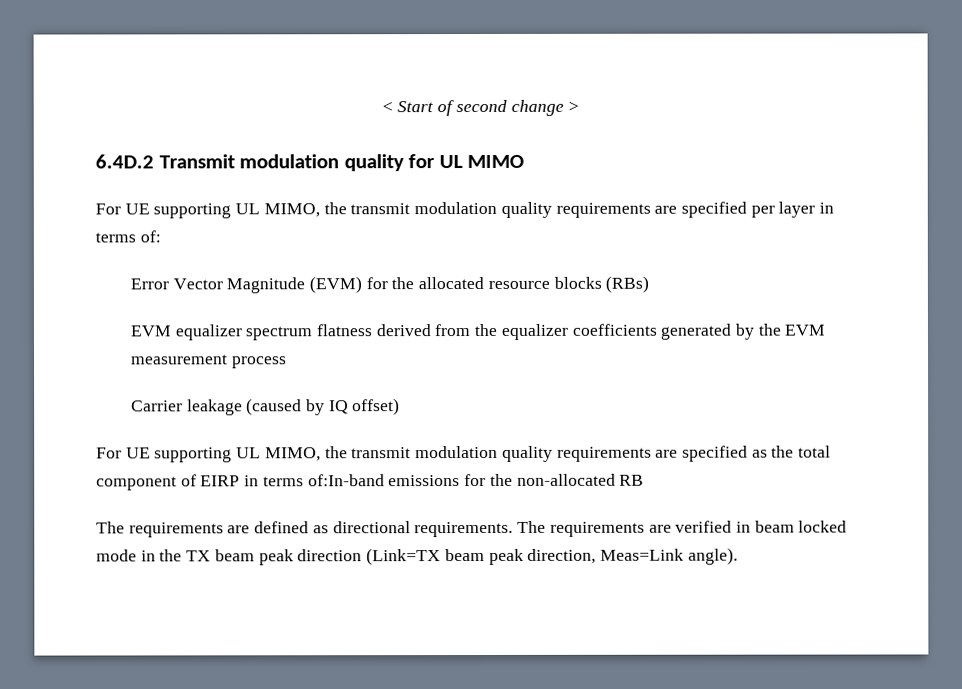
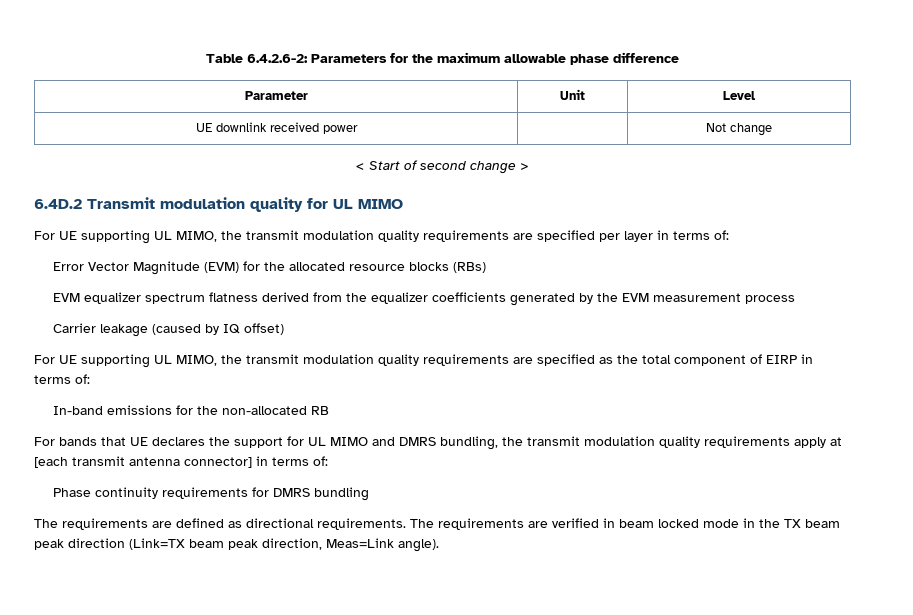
(380, 107) none -> [206,52,679,65] [244,91,308,100] [560,89,585,100] [723,91,756,100] [195,122,358,134] [706,123,772,136] Table 6.4.2.6-2: Parameters for the maximum allowable phase difference // Parameter | Unit | Level // UE downlink received power | | Not change //
[307,474,385,487] of:In-band -> [75,374,90,384] [52,406,103,415] of: // In-band
(645, 480) none -> [34,436,842,450] [34,456,328,468] [52,487,369,501] // For bands that UE declares the support for UL MIMO and DMRS bundling, the transmit modulation quality requirements apply at [each transmit antenna connector] in terms of: // Phase continuity requirements for DMRS bundling

